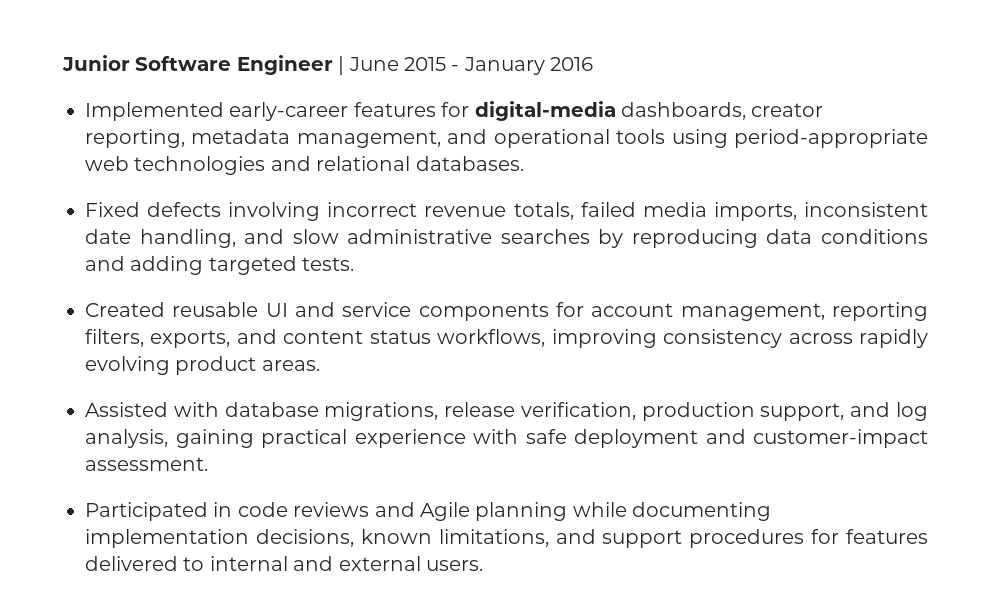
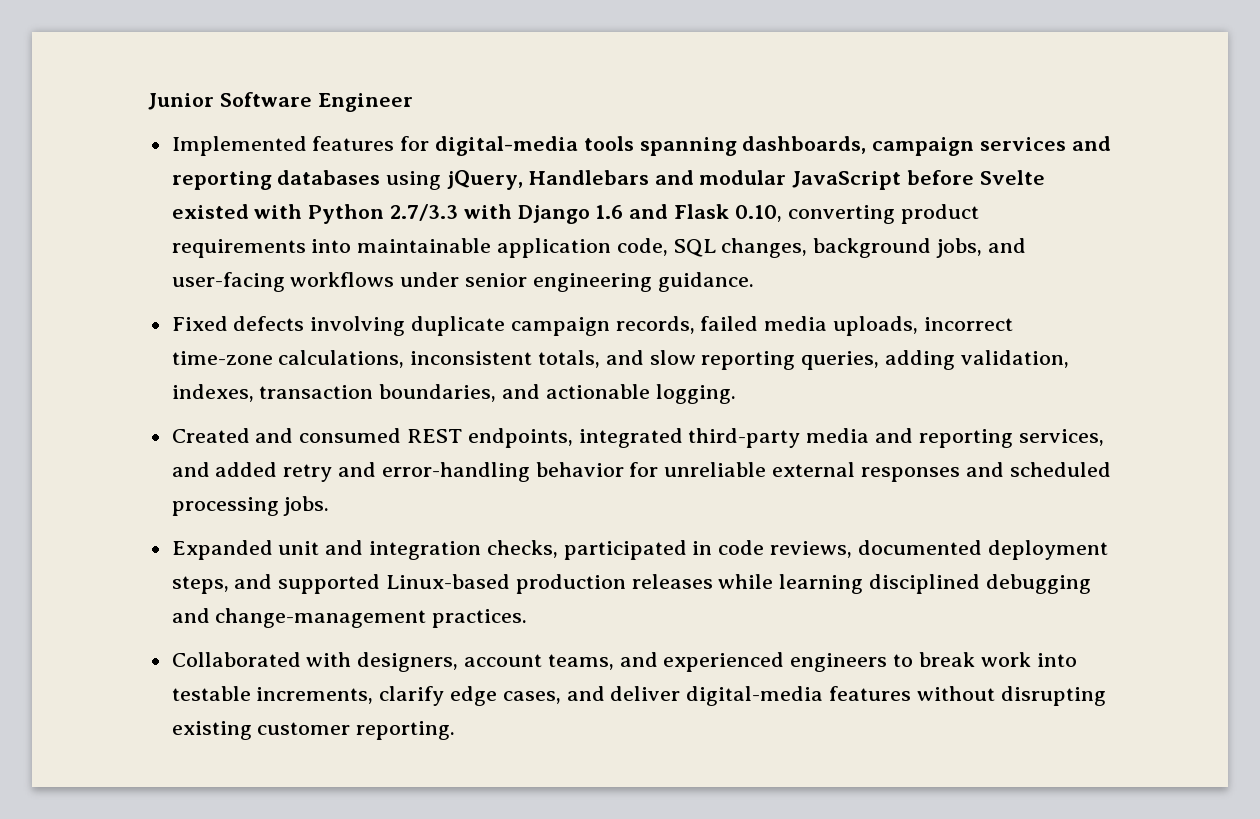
[338,56,594,75] | June 2015 - January 2016 -> (413, 102) none
[229,102,349,121] early-career -> (307, 146) none
[620,102,824,120] [85,129,929,148] [85,156,524,175] [85,202,928,221] [85,229,928,248] [85,256,355,275] [85,302,929,321] [85,329,929,348] [85,356,320,375] [85,402,929,421] [85,429,928,448] [85,457,208,471] [85,502,772,521] [85,529,928,548] [85,556,483,571] dashboards, creator reporting, metadata management, and operational tools using period-appropriate web technologies and relational databases. // Fixed defects involving incorrect revenue totals, failed media imports, inconsistent date handling, and slow administrative searches by reproducing data conditions and adding targeted tests. // Created reusable UI and service components for account management, reporting filters, exports, and content status workflows, improving consistency across rapidly evolving product areas. // Assisted with database migrations, release verification, production support, and log analysis, gaining practical experience with safe deployment and customer-impact assessment. // Participated in code reviews and Agile planning while documenting implementation decisions, known limitations, and support procedures for features delivered to internal and external users. -> [583,136,1111,156] [171,170,1045,190] [171,204,979,224] [171,238,1026,258] [171,272,754,292] [171,316,1013,336] [171,350,1069,370] [171,384,736,404] [171,428,1104,448] [171,462,1111,482] [171,496,330,516] [171,540,1108,560] [171,574,1091,594] [171,608,528,628] [171,652,1077,672] [171,686,1106,706] [171,721,456,740] tools spanning dashboards, campaign services and reporting databases using jQuery, Handlebars and modular JavaScript before Svelte existed with Python 2.7/3.3 with Django 1.6 and Flask 0.10, converting product requirements into maintainable application code, SQL changes, background jobs, and user-facing workflows under senior engineering guidance. // Fixed defects involving duplicate campaign records, failed media uploads, incorrect time-zone calculations, inconsistent totals, and slow reporting queries, adding validation, indexes, transaction boundaries, and actionable logging. // Created and consumed REST endpoints, integrated third-party media and reporting services, and added retry and error-handling behavior for unreliable external responses and scheduled processing jobs. // Expanded unit and integration checks, participated in code reviews, documented deployment steps, and supported Linux-based production releases while learning disciplined debugging and change-management practices. // Collaborated with designers, account teams, and experienced engineers to break work into testable increments, clarify edge cases, and deliver digital-media features without disrupting existing customer reporting.

